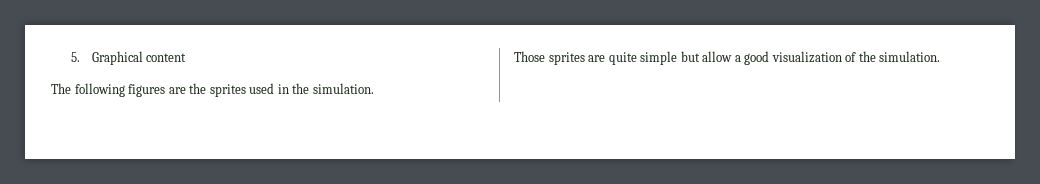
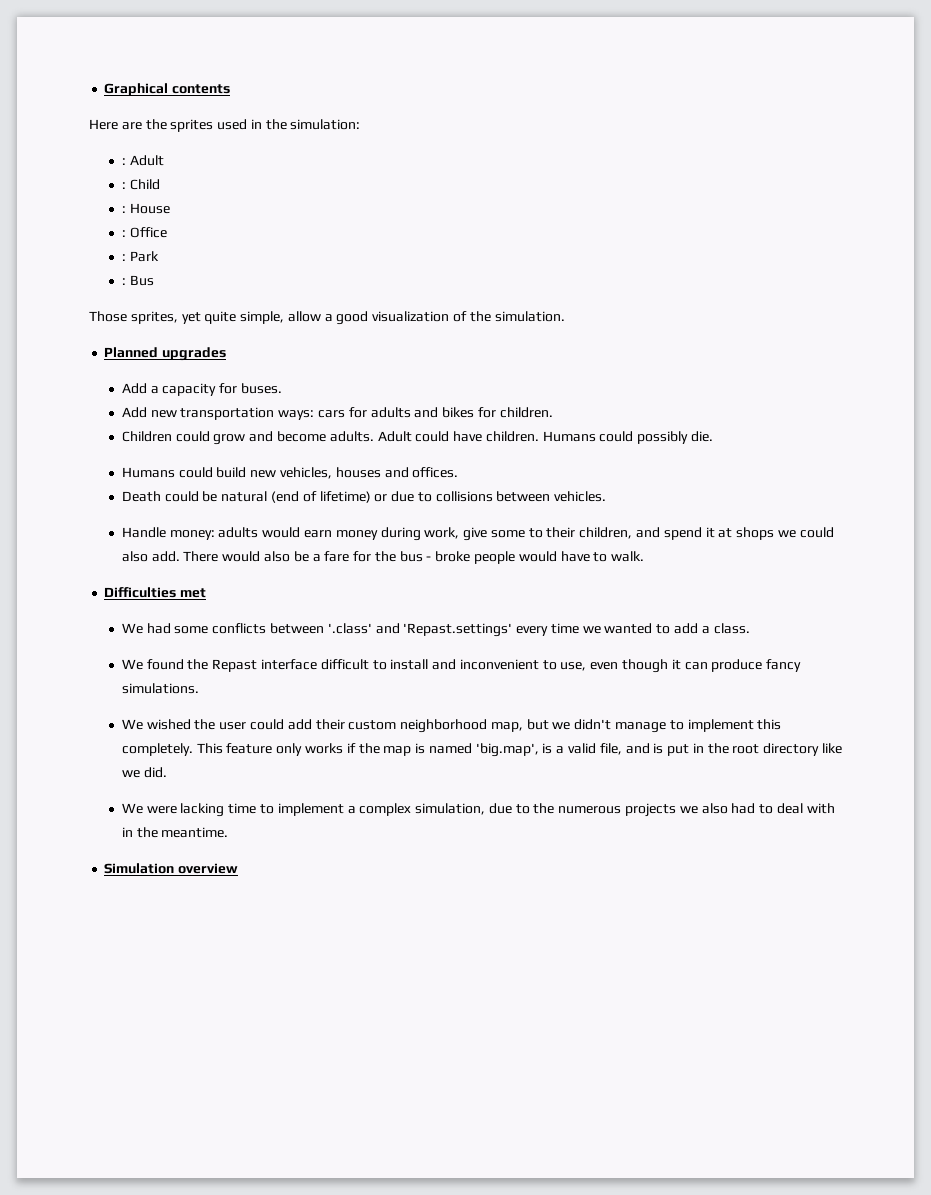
[71,51,187,65] [51,83,166,97] 5. Graphical content // The following figures -> [104,83,231,96] [89,119,118,130] Graphical contents // Here
[312,83,374,94] [514,51,700,65] simulation. // Those sprites are quite simple but -> [290,119,361,130] [121,155,164,166] [121,179,160,190] [121,203,170,214] [121,227,167,238] [121,251,159,262] [121,275,154,286] [89,311,285,324] simulation: // : Adult // : Child // : House // : Office // : Park // : Bus // Those sprites, yet quite simple,
(941, 56) none -> [104,347,227,361] [121,383,282,396] [121,407,553,420] [121,431,713,445] [121,467,459,479] [121,491,607,503] [121,527,834,541] [121,551,645,564] [104,587,207,598] [121,623,750,637] [121,659,802,673] [121,683,199,694] [121,719,782,733] [121,743,842,757] [121,767,167,778] [121,803,835,817] [121,827,229,838] [104,863,239,874] // Planned upgrades // Add a capacity for buses. // Add new transportation ways: cars for adults and bikes for children. // Children could grow and become adults. Adult could have children. Humans could possibly die. // Humans could build new vehicles, houses and offices. // Death could be natural (end of lifetime) or due to collisions between vehicles. // Handle money: adults would earn money during work, give some to their children, and spend it at shops we could also add. There would also be a fare for the bus - broke people would have to walk. // Difficulties met // We had some conflicts between '.class' and 'Repast.settings' every time we wanted to add a class. // We found the Repast interface difficult to install and inconvenient to use, even though it can produce fancy simulations. // We wished the user could add their custom neighborhood map, but we didn't manage to implement this completely. This feature only works if the map is named 'big.map', is a valid file, and is put in the root directory like we did. // We were lacking time to implement a complex simulation, due to the numerous projects we also had to deal with in the meantime. // Simulation overview

